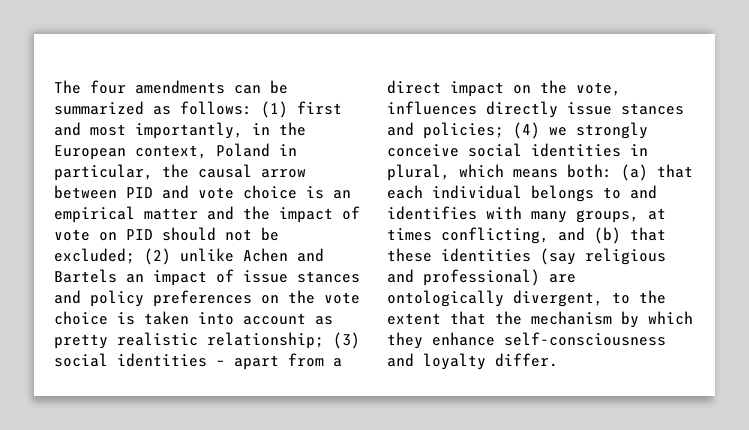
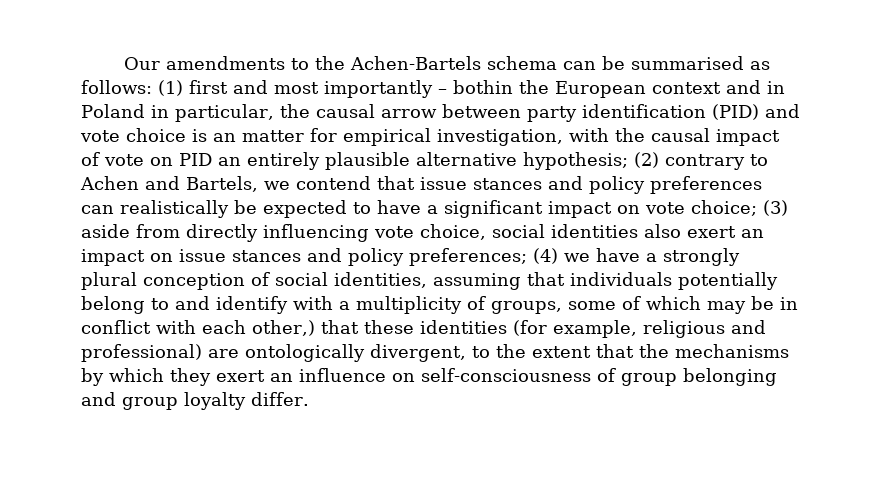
[54,80,225,94] The four amendments -> [124,56,558,70] Our amendments to the Achen-Bartels schema
[54,101,144,115] summarized -> [631,56,745,70] summarised
[135,122,306,139] [54,145,207,160] importantly, in the European context, -> [324,80,785,98] importantly – bothin the European context and in
[126,187,153,198] PID -> [526,104,759,122] party identification (PID)
[54,206,270,223] empirical matter and the -> [242,128,710,146] matter for empirical investigation, with the causal
[162,227,279,241] [54,248,324,265] [54,269,234,286] should not be excluded; (2) unlike Achen and Bartels an impact of -> [218,152,768,170] [80,176,415,192] an entirely plausible alternative hypothesis; (2) contrary to Achen and Bartels, we contend that
[261,290,360,304] [54,311,333,325] [54,332,360,349] [54,353,342,370] [387,80,621,97] [387,101,684,118] [387,122,648,139] [387,143,648,157] [387,164,693,181] [387,185,657,202] [387,206,666,223] [387,227,621,244] on the vote choice is taken into account as pretty realistic relationship; (3) social identities – apart from a direct impact on the vote, influences directly issue stances and policies; (4) we strongly conceive social identities in plural, which means both: (a) that each individual belongs to and identifies with many groups, at times conflicting, and (b) -> [81,200,788,218] [81,224,764,242] [81,248,740,266] [81,272,778,290] [81,296,798,314] [81,320,315,336] can realistically be expected to have a significant impact on vote choice; (3) aside from directly influencing vote choice, social identities also exert an impact on issue stances and policy preferences; (4) we have a strongly plural conception of social identities, assuming that individuals potentially belong to and identify with a multiplicity of groups, some of which may be in conflict with each other,)
[540,248,576,265] (say -> [512,320,637,338] (for example,
[531,311,612,325] mechanism -> [675,344,789,358] mechanisms
[432,332,666,346] [387,353,414,367] enhance self-consciousness and -> [216,368,777,386] [81,392,178,410] exert an influence on self-consciousness of group belonging and group

